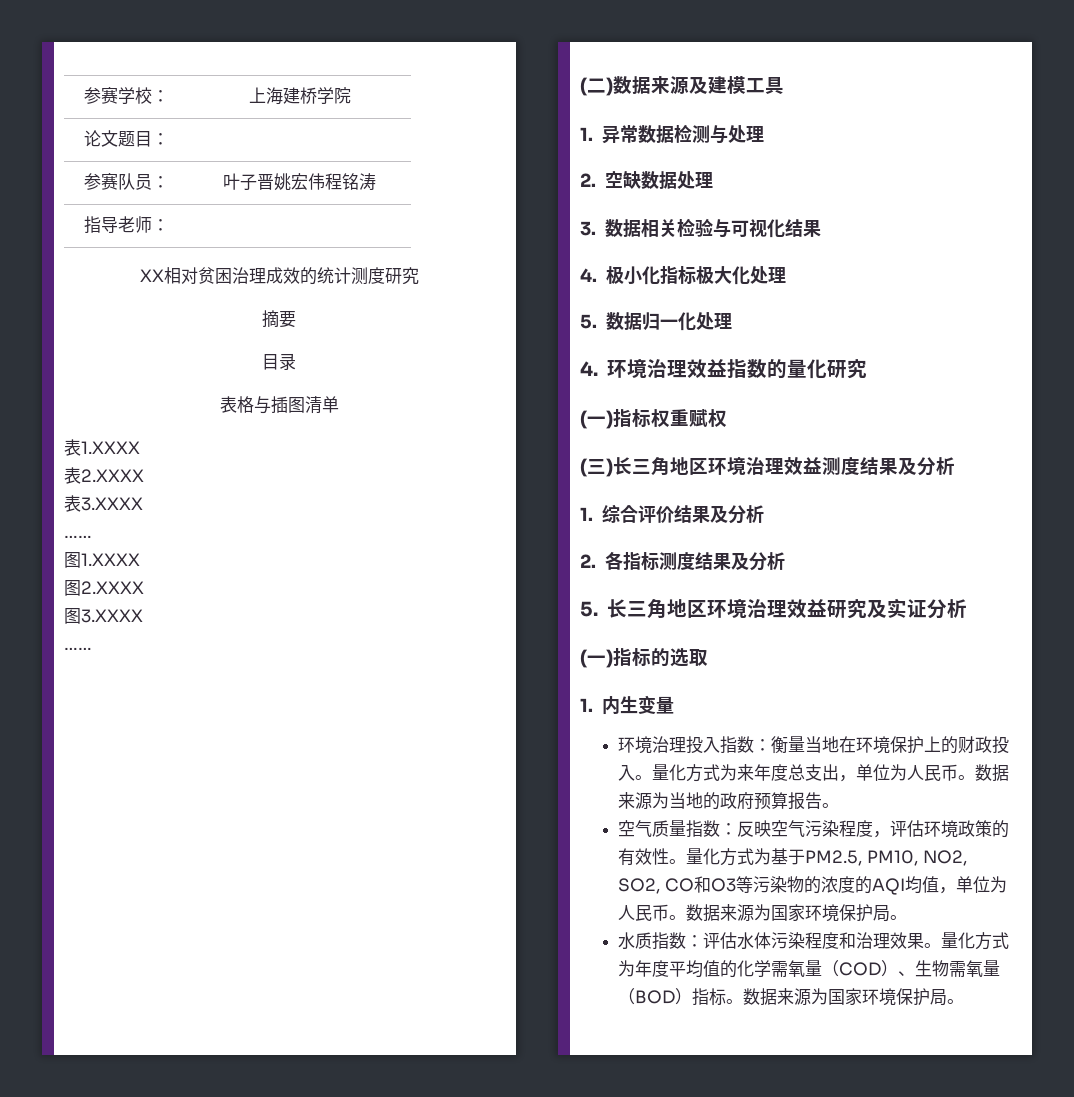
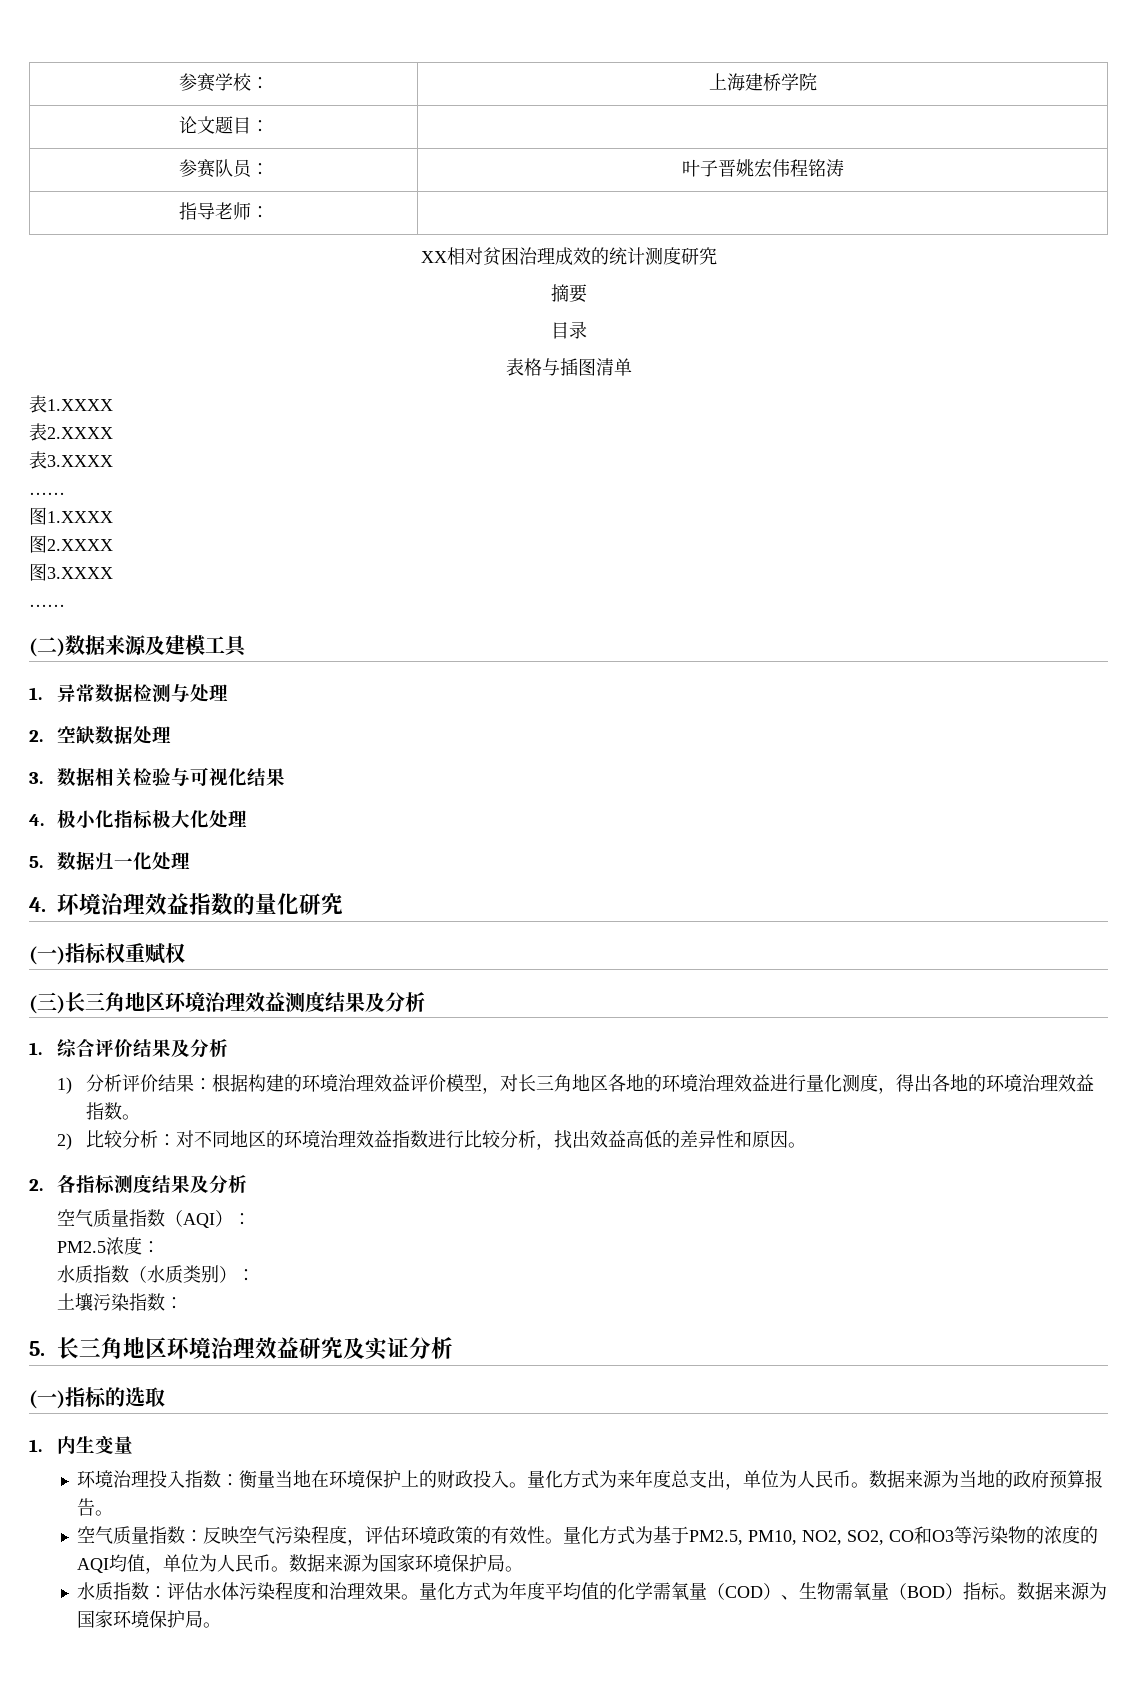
(764, 514) none -> [57,1074,1094,1094] [85,1102,140,1120] [57,1130,806,1150] // 1)分析评价结果：根据构建的环境治理效益评价模型，对长三角地区各地的环境治理效益进行量化测度，得出各地的环境治理效益指数。 // 2)比较分析：对不同地区的环境治理效益指数进行比较分析，找出效益高低的差异性和原因。
(785, 561) none -> [57,1209,252,1228] [57,1237,161,1255] [57,1265,256,1284] [57,1293,184,1311] // 空气质量指数（AQI）： // PM2.5浓度： // 水质指数（水质类别）： // 土壤污染指数：

